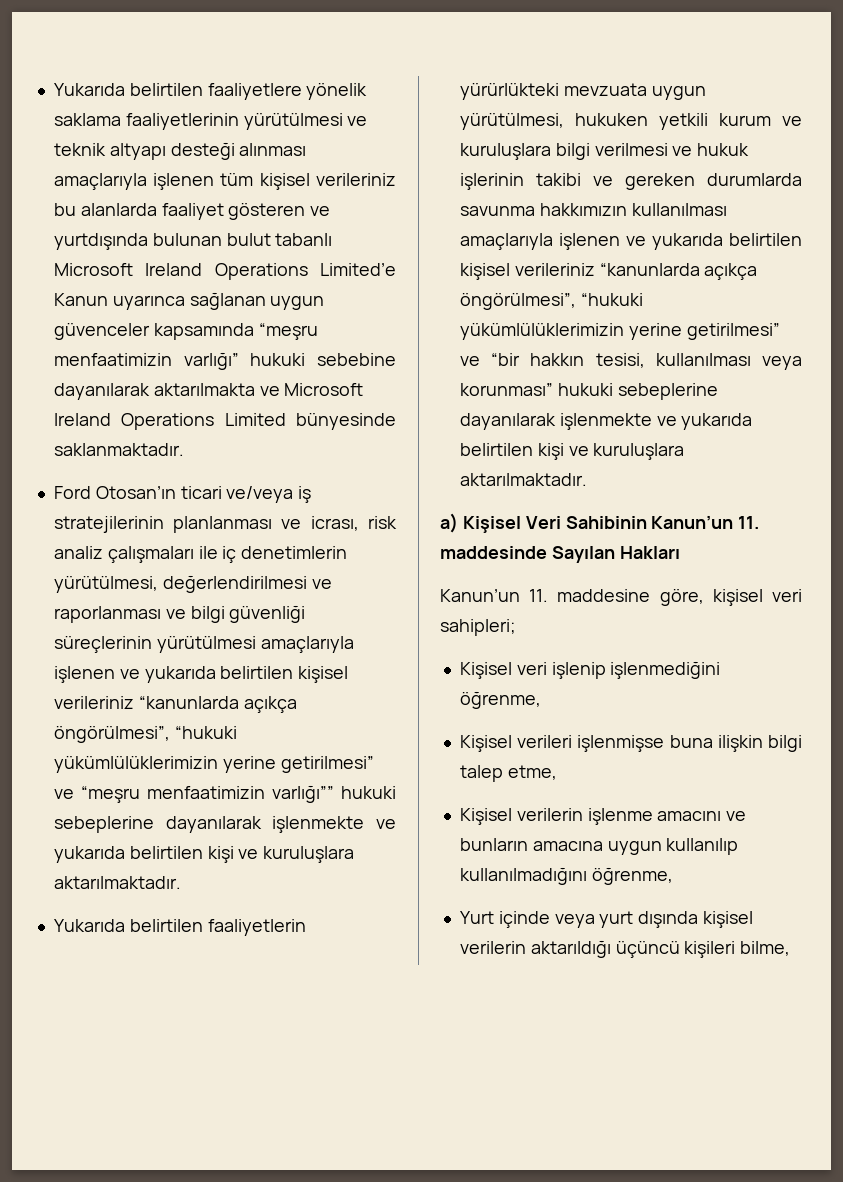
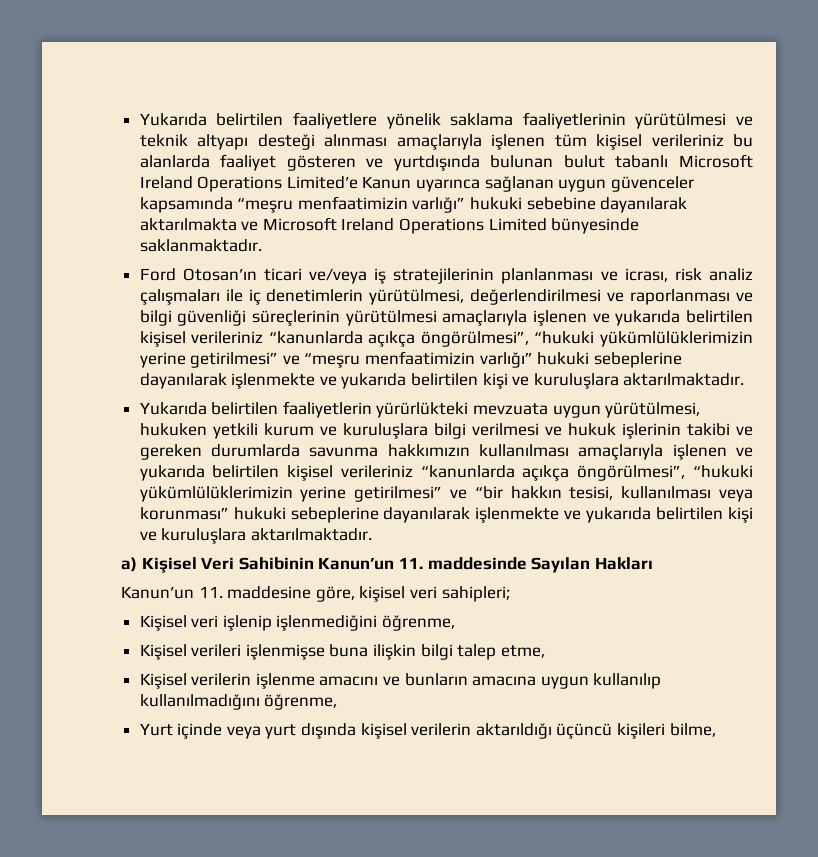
[271,785,334,803] varlığı”” -> [479,352,533,368] varlığı”

